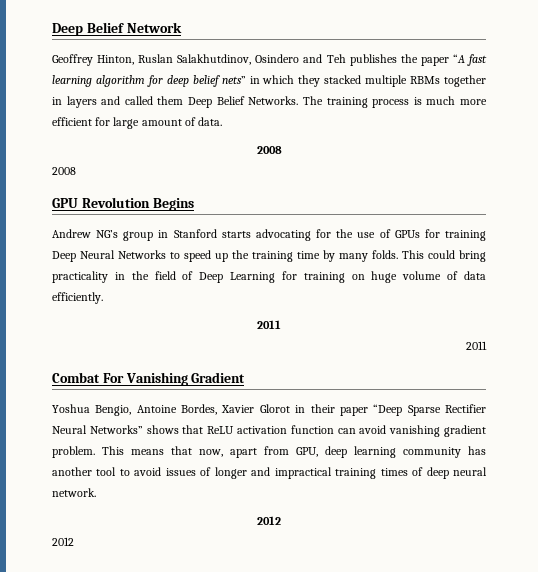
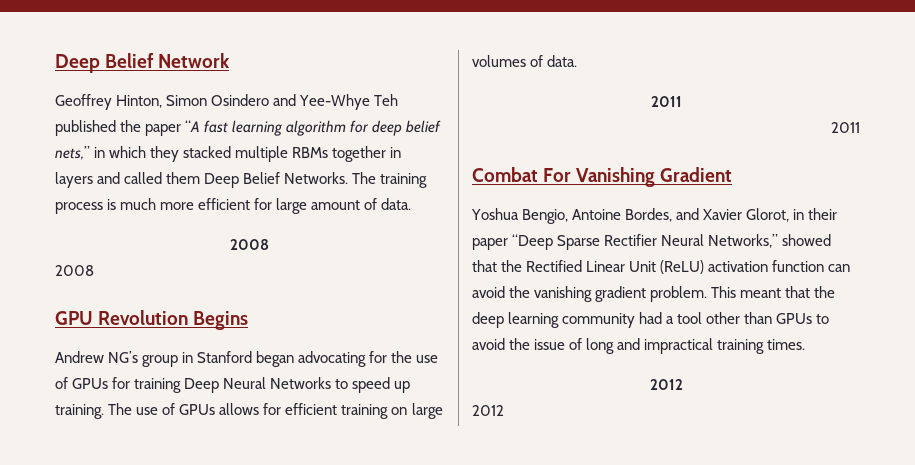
[138,54,397,66] Ruslan Salakhutdinov, Osindero and Teh publishes -> [166,94,399,110] [55,120,116,136] Simon Osindero and Yee-Whye Teh published
[221,76,246,84] nets” -> [55,146,90,160] nets,”
[221,231,251,238] starts -> [256,351,295,367] began
[232,250,486,262] [52,271,487,283] [52,292,103,304] the training time by many folds. This could bring practicality in the field of Deep Learning for training on huge volume of data efficiently. -> [55,403,443,419] [472,55,578,67] training. The use of GPUs allows for efficient training on large volumes of data.
[221,404,290,413] Xavier Glorot -> [676,208,790,222] and Xavier Glorot,
[89,425,235,434] Networks” shows that ReLU -> [708,234,832,248] [472,260,705,274] Networks,” showed that the Rectified Linear Unit (ReLU)
(387, 429) none -> [509,286,531,298] the
[131,446,486,458] [52,467,487,479] [52,488,96,497] means that now, apart from GPU, deep learning community has another tool to avoid issues of longer and impractical training times of deep neural network. -> [740,286,836,298] [472,312,830,328] [472,338,806,354] meant that the deep learning community had a tool other than GPUs to avoid the issue of long and impractical training times.

